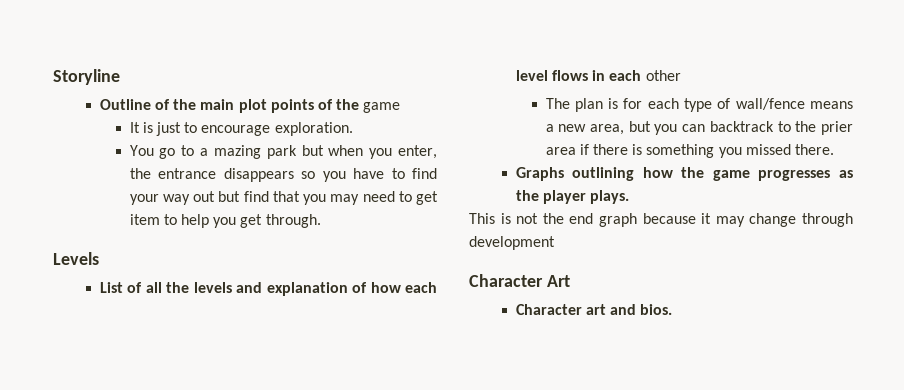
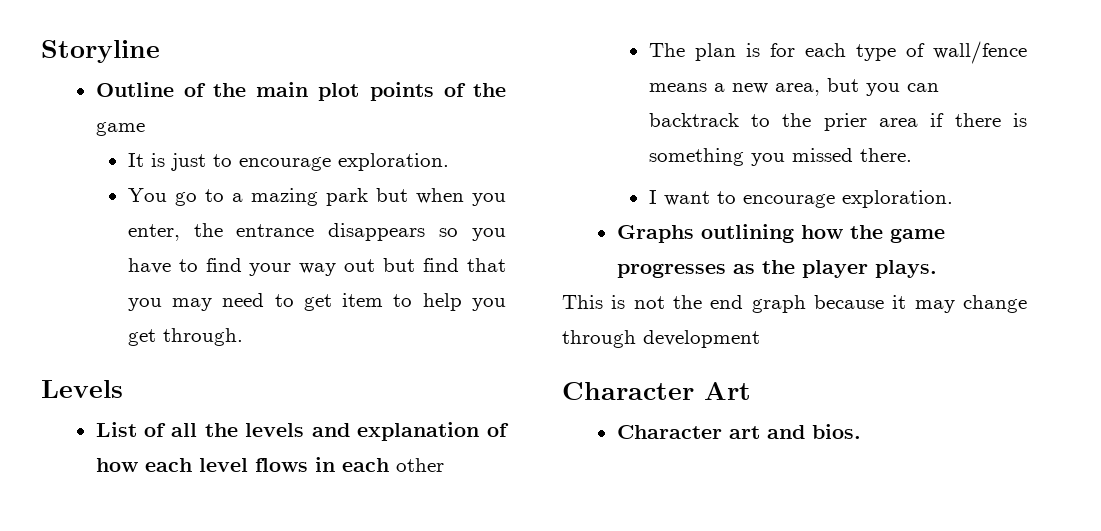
(834, 149) none -> [648,190,953,208] // I want to encourage exploration.

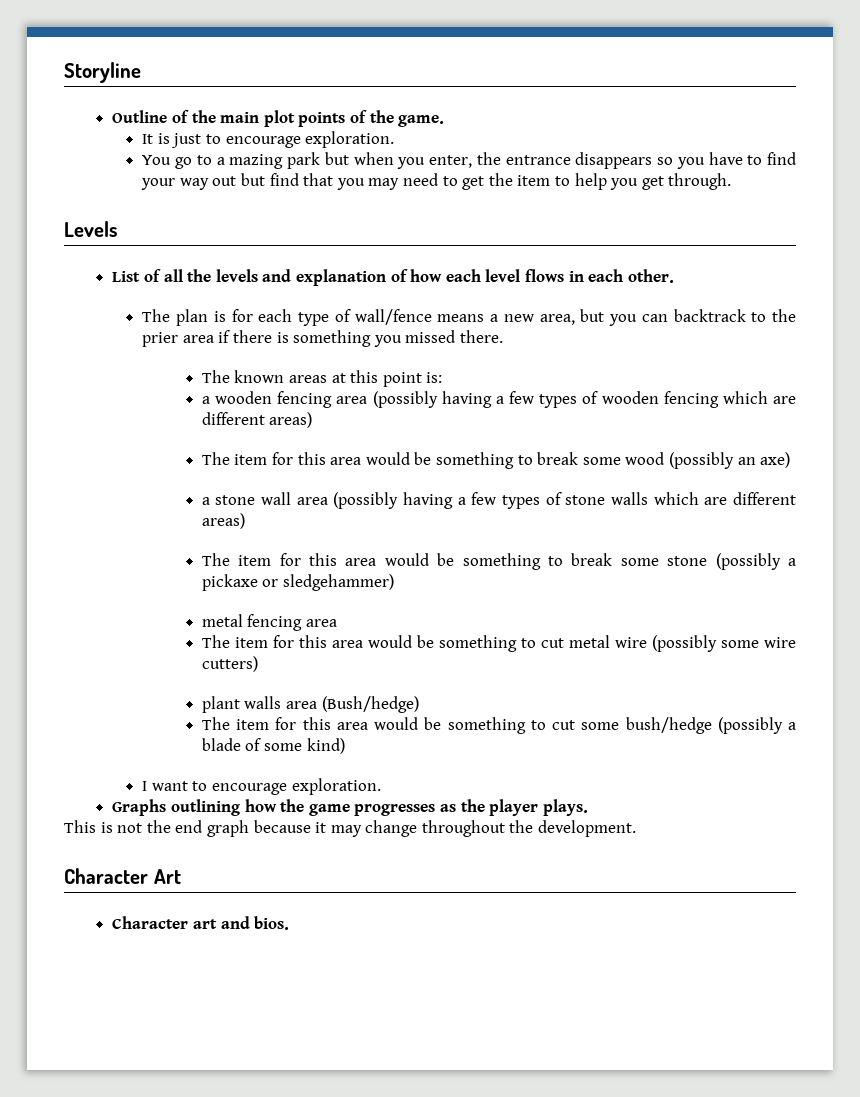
[95,122,145,136] game -> [398,115,445,127] game.
(332, 302) none -> [488,173,513,186] the
[395,458,444,472] other -> [627,269,674,283] other.
(912, 155) none -> [201,370,443,387] [201,391,796,408] [201,412,313,428] [201,452,791,469] [201,492,797,509] [201,513,245,529] [201,553,796,570] [201,574,395,591] [201,614,338,631] [201,635,796,652] [201,656,258,672] [201,696,419,713] [201,717,796,734] [201,738,345,754] // The known areas at this point is: // a wooden fencing area (possibly having a few types of wooden fencing which are different areas) // The item for this area would be something to break some wood (possibly an axe) // a stone wall area (possibly having a few types of stone walls which are different areas) // The item for this area would be something to break some stone (possibly a pickaxe or sledgehammer) // metal fencing area // The item for this area would be something to cut metal wire (possibly some wire cutters) // plant walls area (Bush/hedge) // The item for this area would be something to cut some bush/hedge (possibly a blade of some kind)
[562,330,760,348] through development -> [421,820,637,837] throughout the development.

